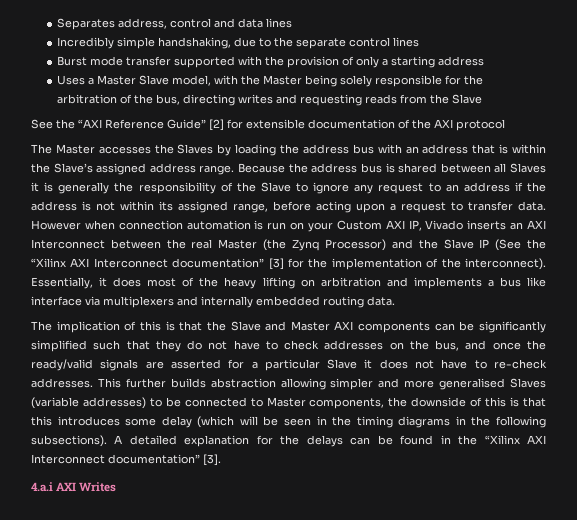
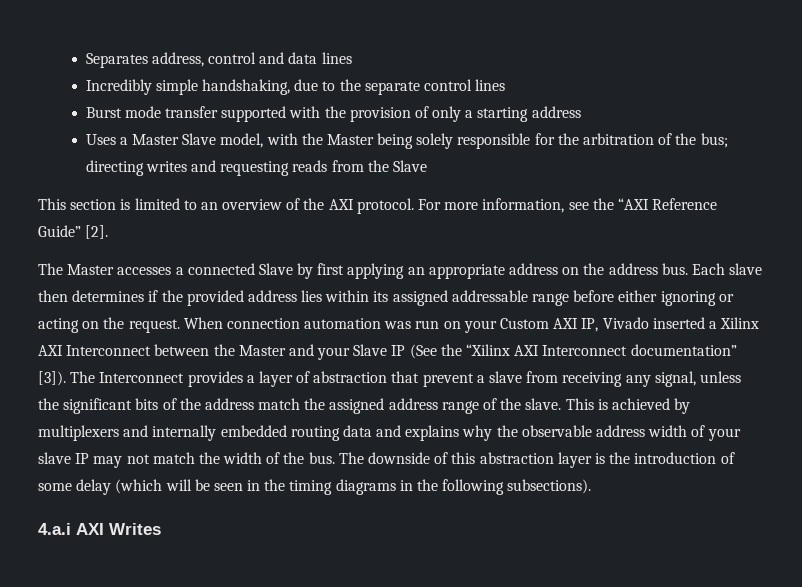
[156,94,181,105] bus, -> [700,133,728,148] bus;
[31,119,505,131] [31,144,547,156] [31,163,547,175] [31,182,546,194] [31,201,546,213] [31,220,115,230] See the “AXI Reference Guide” [2] for extensible documentation of the AXI protocol // The Master accesses the Slaves by loading the address bus with an address that is within the Slave’s assigned address range. Because the address bus is shared between all Slaves it is generally the responsibility of the Slave to ignore any request to an address if the address is not within its assigned range, before acting upon a request to transfer data. However when -> [38,198,718,214] [38,225,109,239] [38,263,763,279] [38,290,734,306] [38,317,223,333] This section is limited to an overview of the AXI protocol. For more information, see the “AXI Reference Guide” [2]. // The Master accesses a connected Slave by first applying an appropriate address on the address bus. Each slave then determines if the provided address lies within its assigned addressable range before either ignoring or acting on the request. When
[254,220,264,230] is -> [384,321,412,329] was
[467,220,524,230] inserts an -> [652,317,760,329] inserted a Xilinx
[191,239,438,251] real Master (the Zynq Processor) and the -> [238,344,351,360] Master and your
[268,258,546,270] [31,277,546,289] [31,296,100,306] [3] for the implementation of the interconnect). Essentially, it does most of the heavy lifting on arbitration and implements a bus like interface via -> [38,371,741,387] [38,398,691,414] [3]). The Interconnect provides a layer of abstraction that prevent a slave from receiving any signal, unless the significant bits of the address match the assigned address range of the slave. This is achieved by
[367,296,395,306] [31,321,547,333] [31,340,546,352] [31,359,548,371] [31,378,546,390] [31,397,546,409] [31,416,120,426] data. // The implication of this is that the Slave and Master AXI components can be significantly simplified such that they do not have to check addresses on the bus, and once the ready/valid signals are asserted for a particular Slave it does not have to re-check addresses. This further builds abstraction allowing simpler and more generalised Slaves (variable addresses) to be connected to Master components, the downside of this is that this introduces -> [342,425,741,441] [38,452,735,468] data and explains why the observable address width of your slave IP may not match the width of the bus. The downside of this abstraction layer is the introduction of
[114,435,546,447] [31,454,221,466] A detailed explanation for the delays can be found in the “Xilinx AXI Interconnect documentation” [3]. -> (592, 486) none

